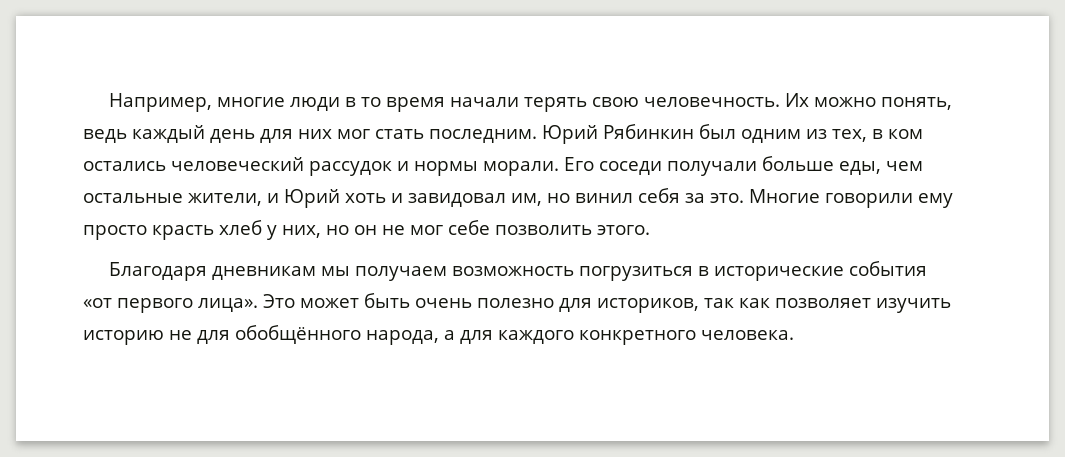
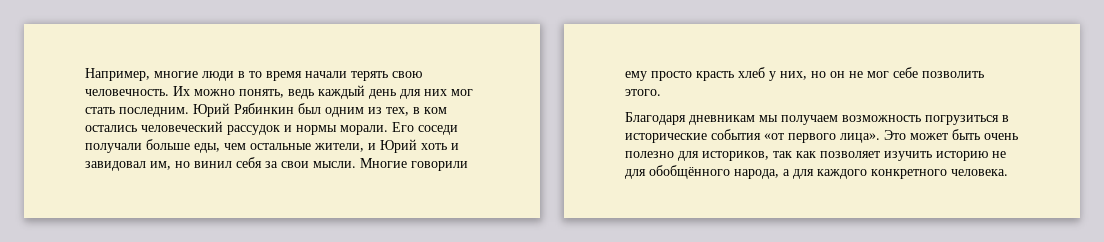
[710,193,744,203] это. -> [281,161,356,168] свои мысли.

